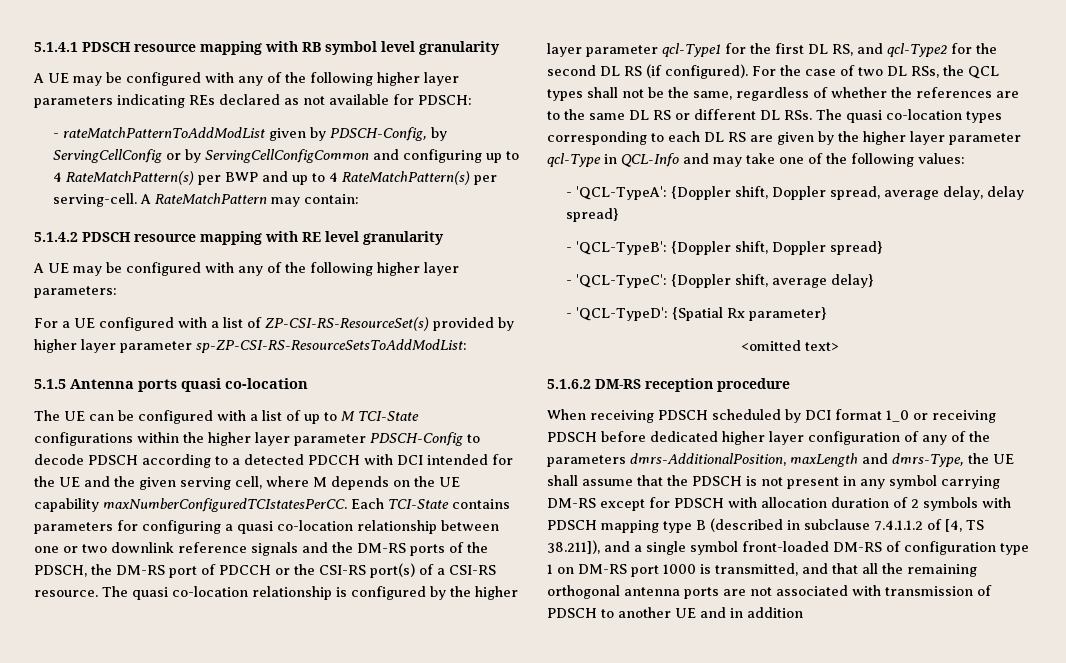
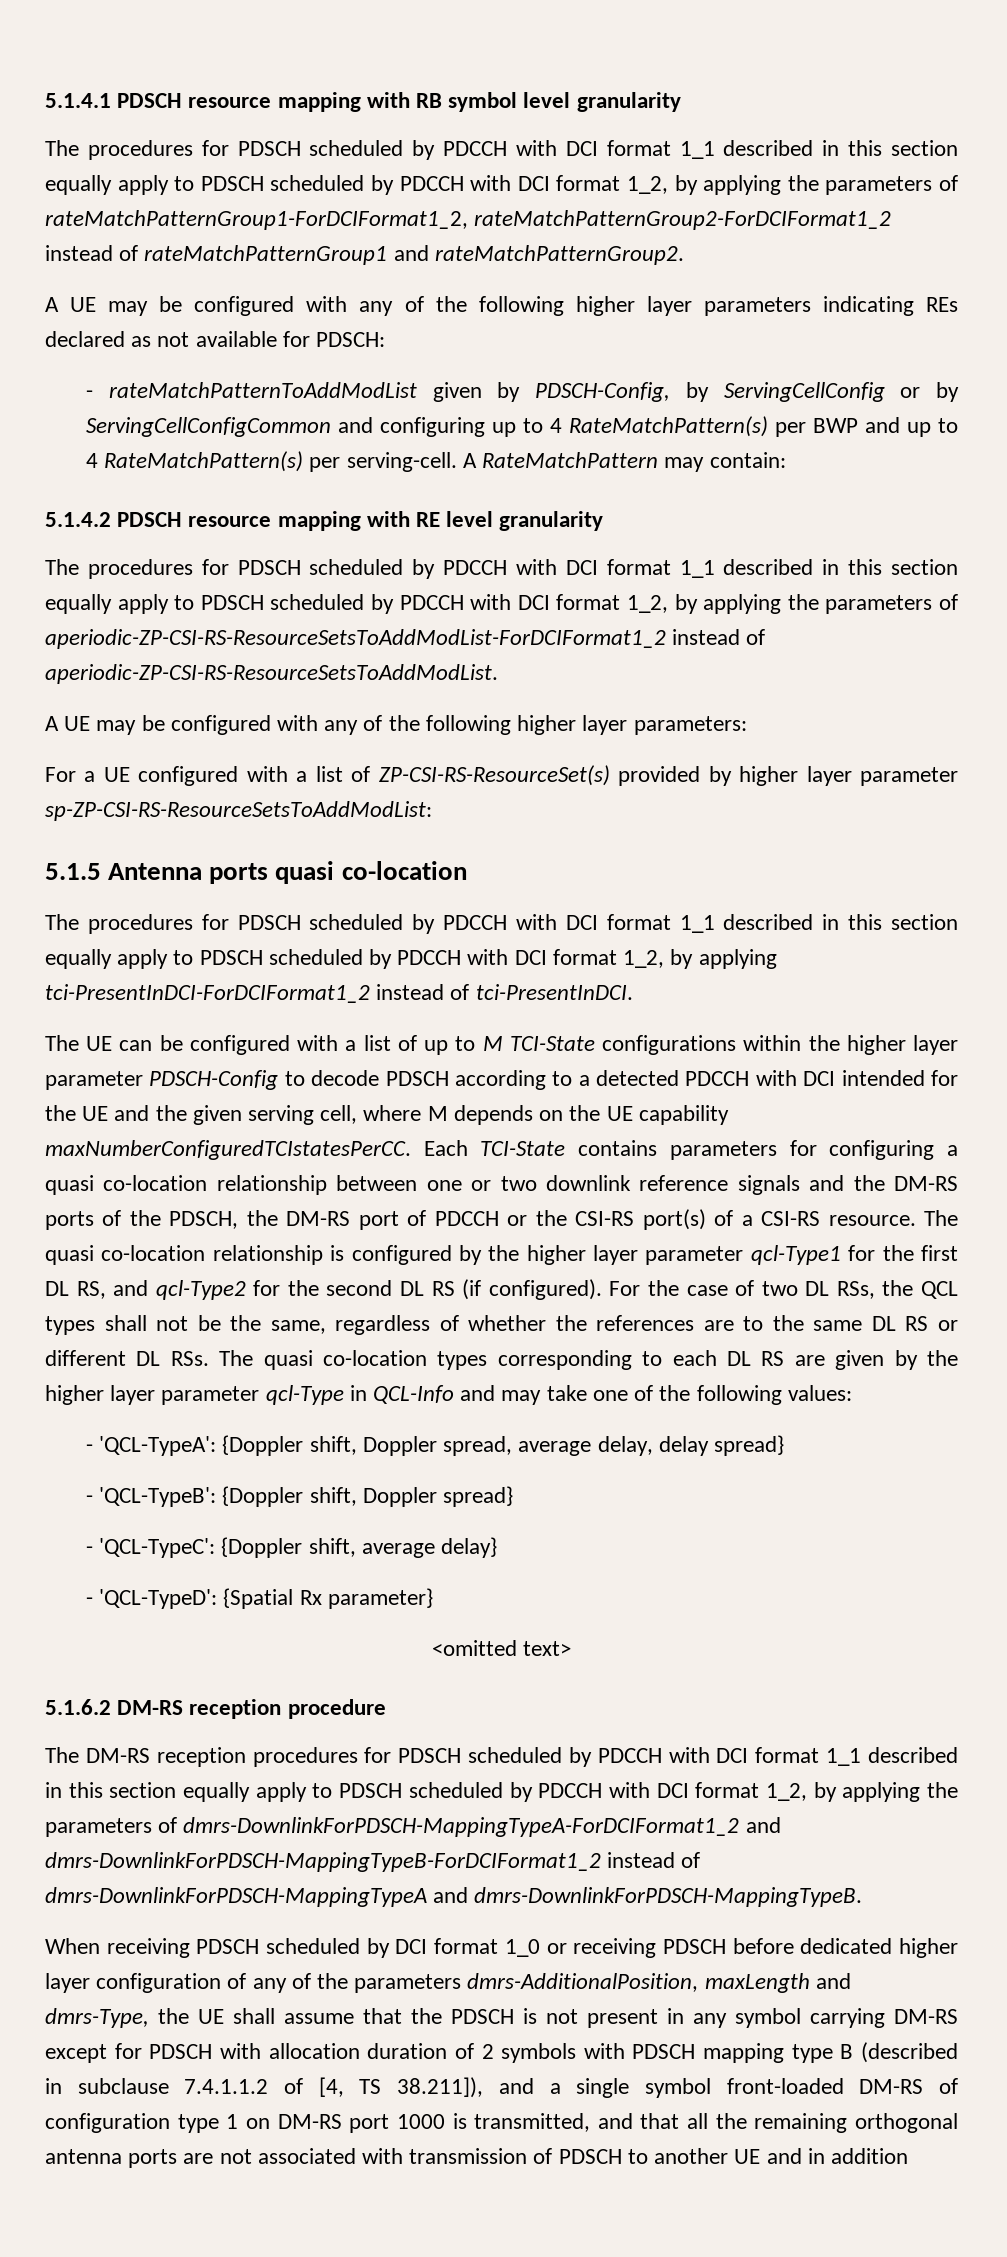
(500, 48) none -> [45,140,959,160] [45,175,959,195] [45,210,892,230] [45,245,684,265] // The procedures for PDSCH scheduled by PDCCH with DCI format 1_1 described in this section equally apply to PDSCH scheduled by PDCCH with DCI format 1_2, by applying the parameters of rateMatchPatternGroup1-ForDCIFormat1_2, rateMatchPatternGroup2-ForDCIFormat1_2 instead of rateMatchPatternGroup1 and rateMatchPatternGroup2.
(444, 238) none -> [45,559,959,579] [45,594,959,614] [45,629,766,649] [45,664,498,684] // The procedures for PDSCH scheduled by PDCCH with DCI format 1_1 described in this section equally apply to PDSCH scheduled by PDCCH with DCI format 1_2, by applying the parameters of aperiodic-ZP-CSI-RS-ResourceSetsToAddModList-ForDCIFormat1_2 instead of aperiodic-ZP-CSI-RS-ResourceSetsToAddModList.
(308, 383) none -> [45,914,959,934] [45,949,777,969] [45,984,633,1003] // The procedures for PDSCH scheduled by PDCCH with DCI format 1_1 described in this section equally apply to PDSCH scheduled by PDCCH with DCI format 1_2, by applying tci-PresentInDCI-ForDCIFormat1_2 instead of tci-PresentInDCI.
(790, 385) none -> [45,1747,958,1767] [45,1782,958,1802] [45,1817,781,1837] [45,1852,701,1872] [45,1887,863,1907] // The DM-RS reception procedures for PDSCH scheduled by PDCCH with DCI format 1_1 described in this section equally apply to PDSCH scheduled by PDCCH with DCI format 1_2, by applying the parameters of dmrs-DownlinkForPDSCH-MappingTypeA-ForDCIFormat1_2 and dmrs-DownlinkForPDSCH-MappingTypeB-ForDCIFormat1_2 instead of dmrs-DownlinkForPDSCH-MappingTypeA and dmrs-DownlinkForPDSCH-MappingTypeB.

